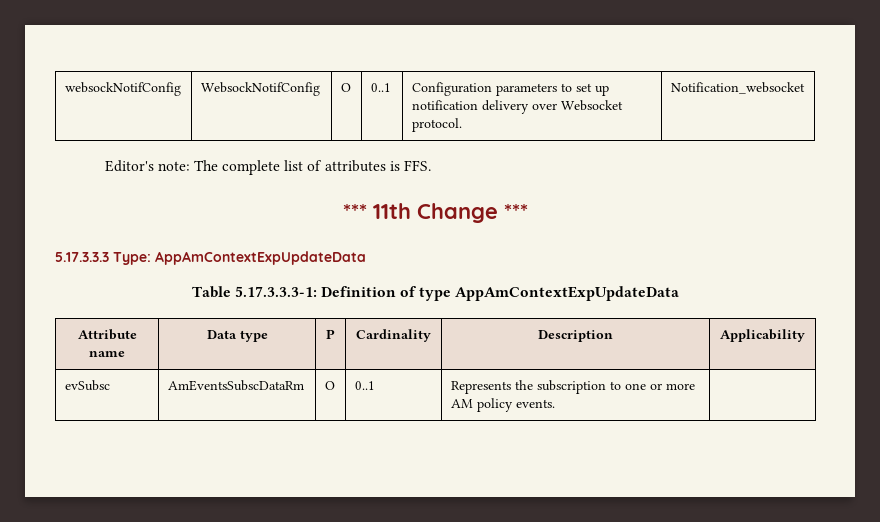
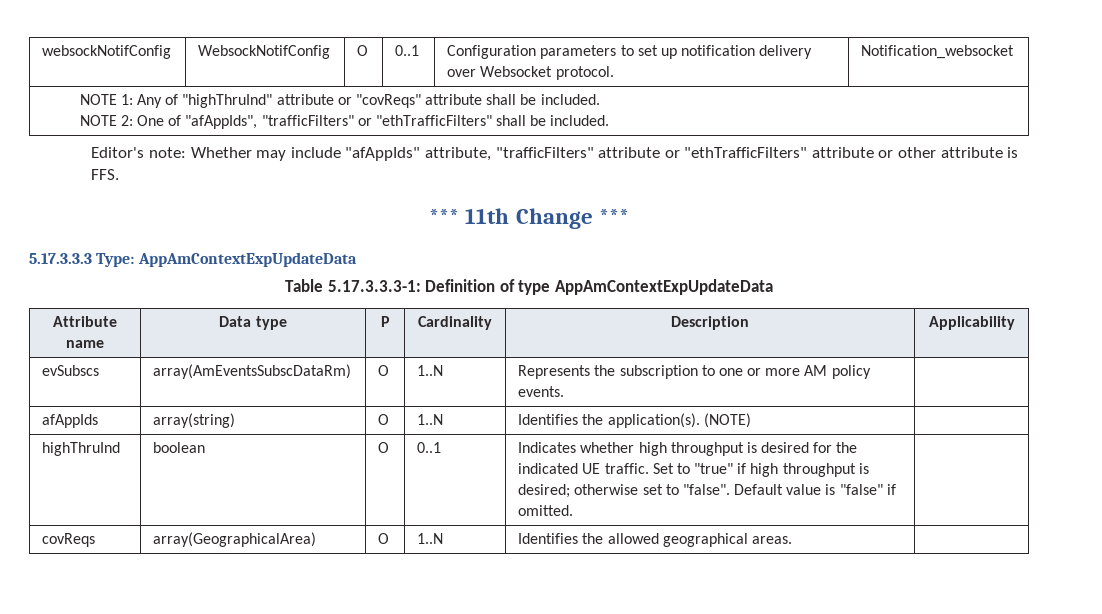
[104,160,386,175] // Editor's note: The complete list of attributes -> [79,94,600,108] [79,115,610,129] [91,147,1003,161] // NOTE 1: Any of "highThruInd" attribute or "covReqs" attribute shall be included. // NOTE 2: One of "afAppIds", "trafficFilters" or "ethTrafficFilters" shall be included. // Editor's note: Whether may include "afAppIds" attribute, "trafficFilters" attribute or "ethTrafficFilters" attribute or other attribute
[64,380,110,391] [167,380,304,391] [324,381,335,390] [354,381,375,390] evSubsc | AmEventsSubscDataRm | O | 0..1 -> [42,365,100,376] [153,364,352,379] [378,365,390,376] [417,365,444,376] evSubscs | array(AmEventsSubscDataRm) | O | 1..N
(555, 403) none -> [42,414,99,428] [153,413,236,428] [378,414,390,425] [417,414,444,425] [518,413,751,428] [42,442,121,456] [153,442,206,453] [378,442,390,453] [417,442,442,453] [518,442,858,456] [518,463,869,477] [518,484,896,498] [518,505,574,516] [42,533,96,547] [153,532,317,547] [378,533,390,544] [417,533,444,544] [518,533,792,547] // afAppIds | array(string) | O | 1..N | Identifies the application(s). (NOTE) | // highThruInd | boolean | O | 0..1 | Indicates whether high throughput is desired for the indicated UE traffic. Set to "true" if high throughput is desired; otherwise set to "false". Default value is "false" if omitted. | // covReqs | array(GeographicalArea) | O | 1..N | Identifies the allowed geographical areas. |

